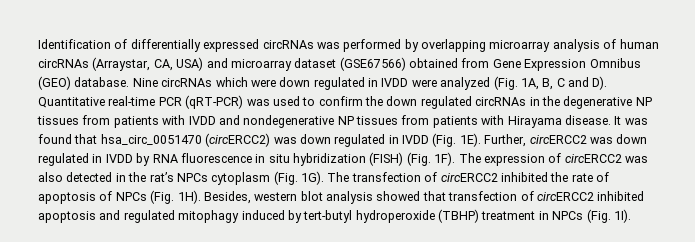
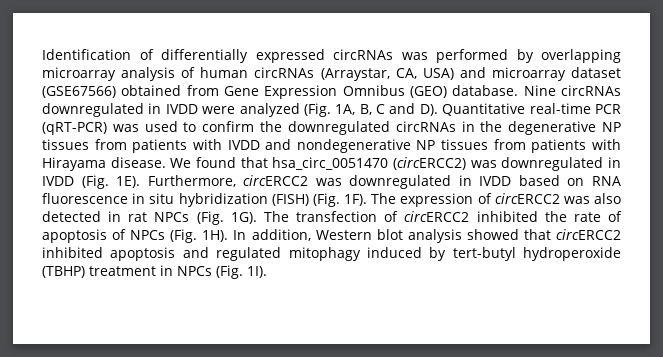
[215,77,365,90] which were down regulated -> [42,103,144,117] downregulated
[386,96,472,109] down regulated -> [287,121,390,135] downregulated
[614,116,648,125] It was -> [170,158,192,168] We
[299,134,386,147] down regulated -> [501,157,604,171] downregulated
[484,134,648,147] [38,153,151,166] Further, circERCC2 was down regulated in IVDD by -> [147,175,585,189] Furthermore, circERCC2 was downregulated in IVDD based on
[128,172,271,185] the rat’s NPCs cytoplasm -> [128,212,190,222] rat NPCs
[203,191,298,204] Besides, western -> [233,229,372,241] In addition, Western
[448,191,534,201] transfection of -> (551, 234) none

